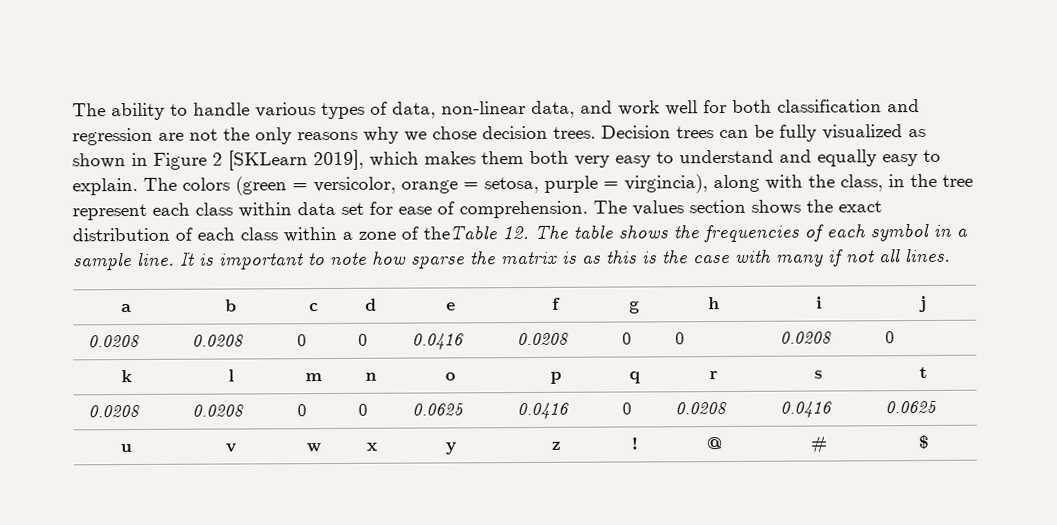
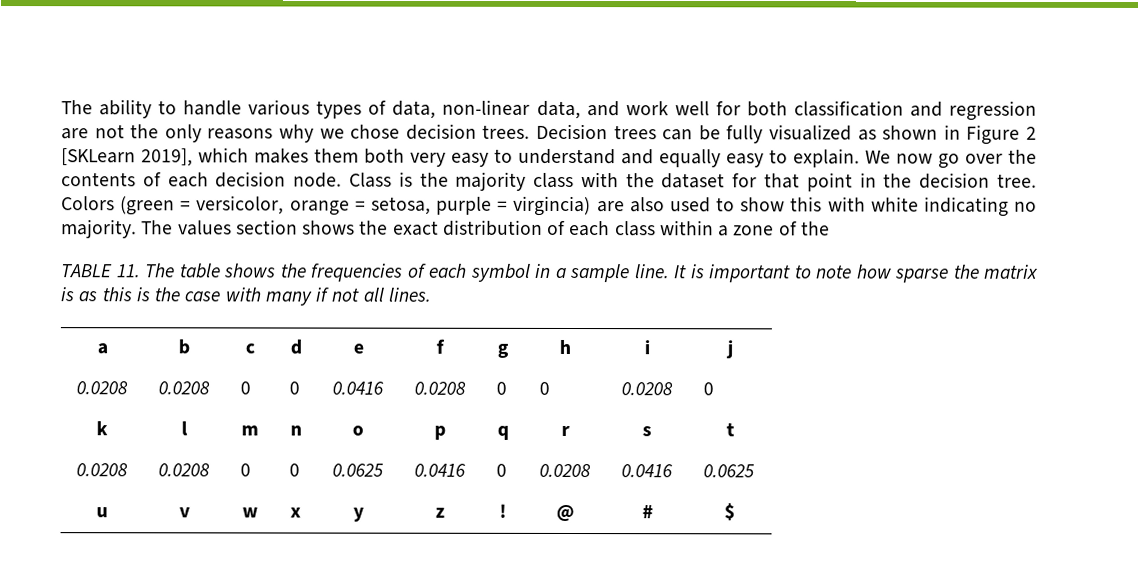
[143,177,230,191] The colors -> [865,149,1037,169] [61,171,1037,192] [61,196,115,211] We now go over the contents of each decision node. Class is the majority class with the dataset for that point in the decision tree. Colors
[624,173,973,194] [72,200,588,221] virgincia), along with the class, in the tree represent each class within data set for ease of comprehension. -> [513,195,1037,217] [61,219,137,239] virgincia) are also used to show this with white indicating no majority.
[423,225,529,240] theTable 12. -> [800,221,830,236] [61,264,141,278] the // TABLE 11.

